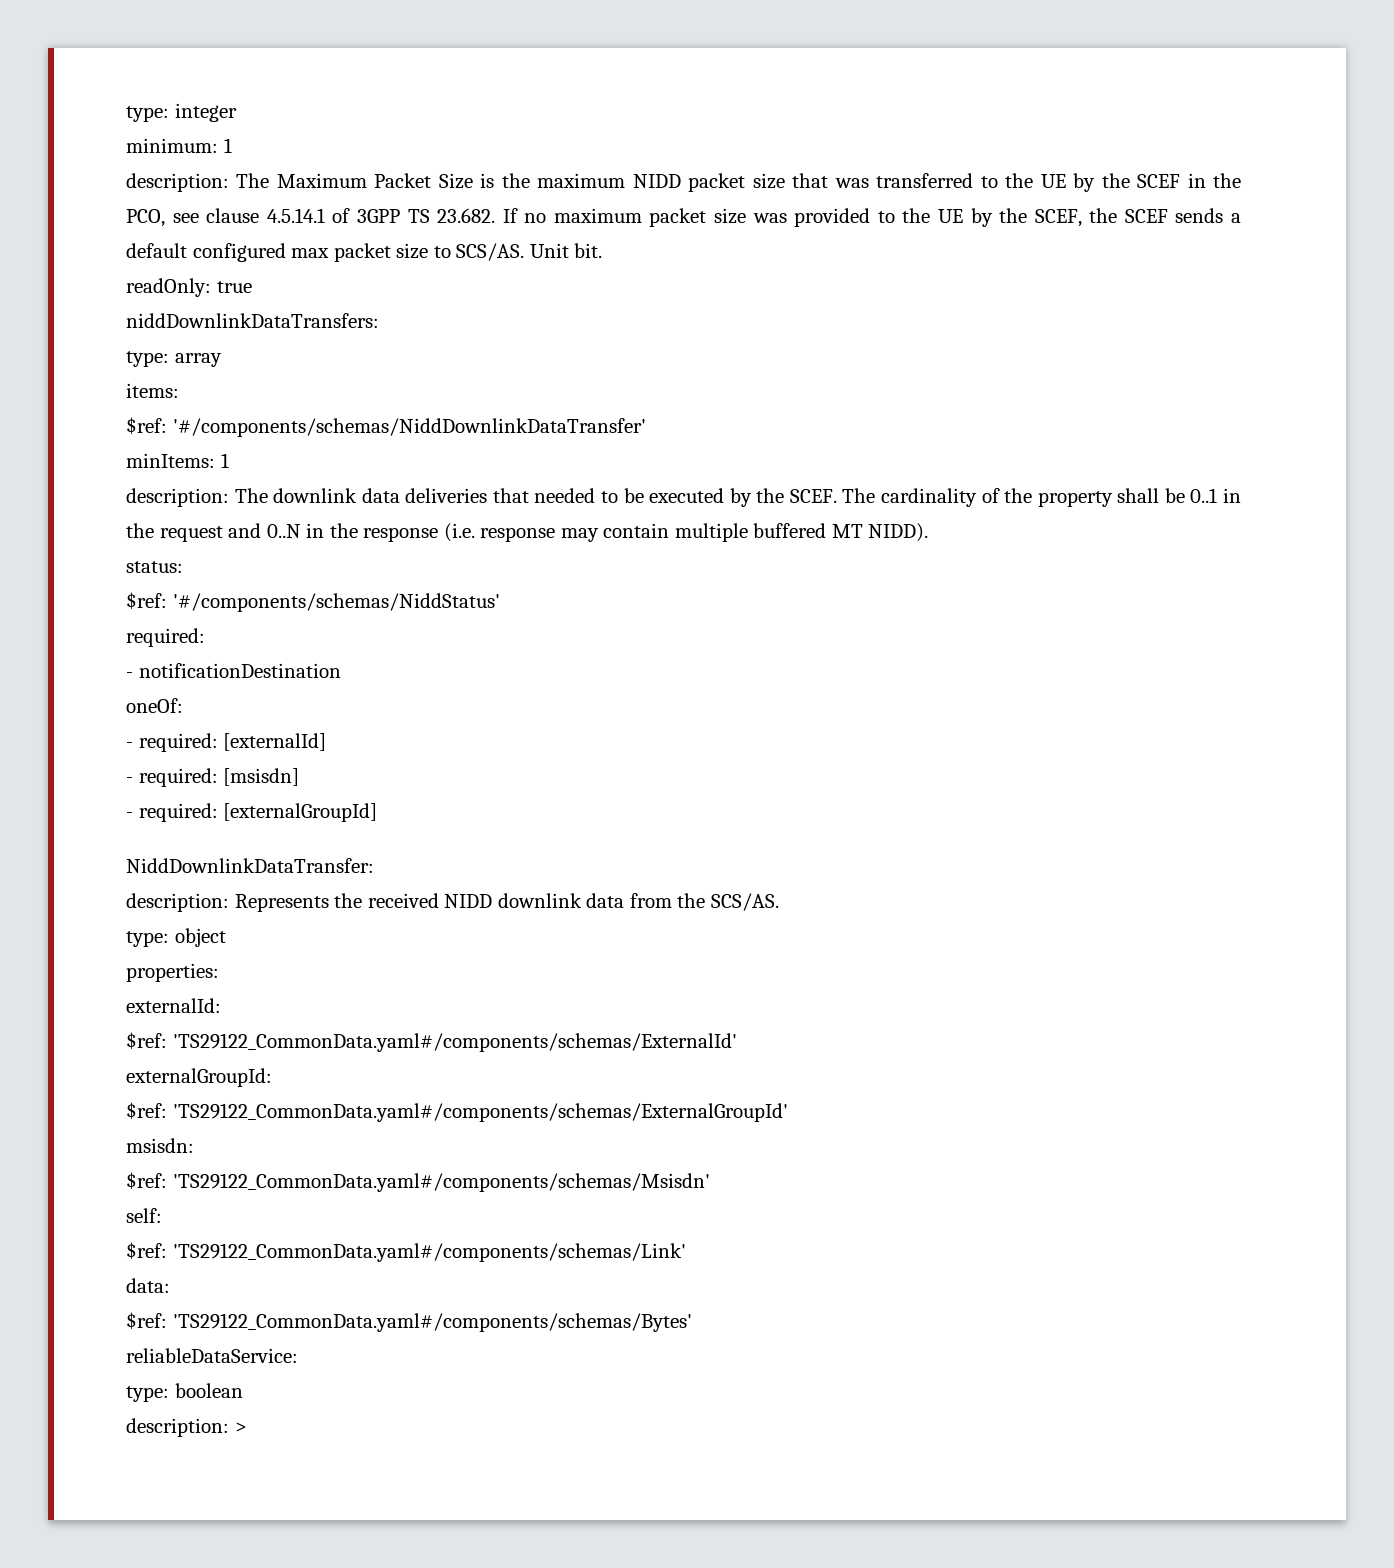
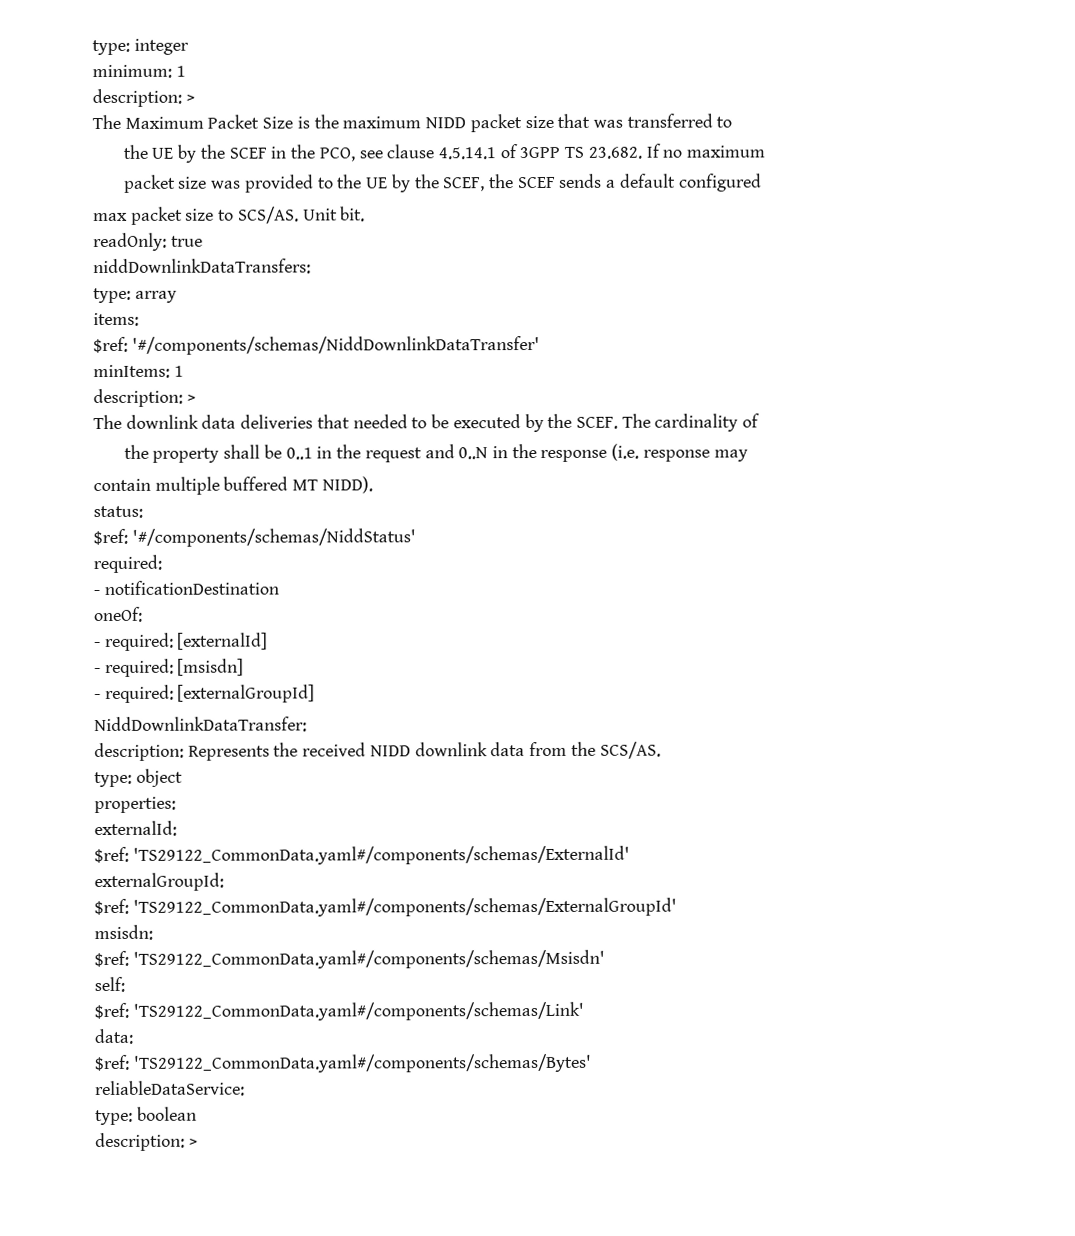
(229, 182) none -> [185,94,195,103] > //
(998, 182) none -> (733, 122) //
(642, 215) none -> (766, 151) //
(286, 252) none -> (762, 182) //
(229, 497) none -> [186,394,196,403] > //
(1000, 495) none -> (761, 420) //
(599, 535) none -> (748, 455) //

